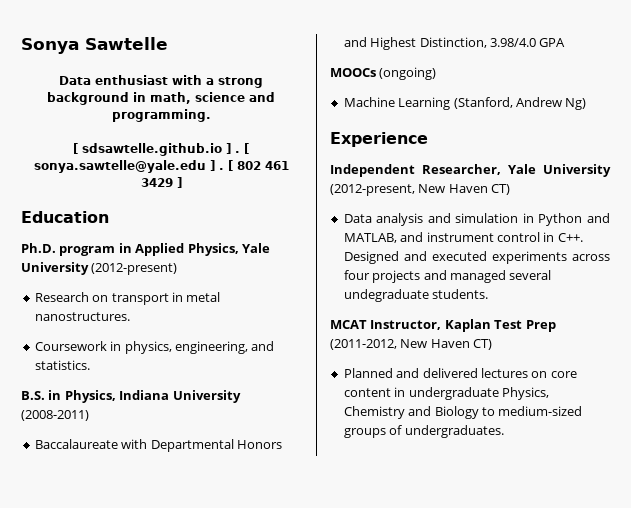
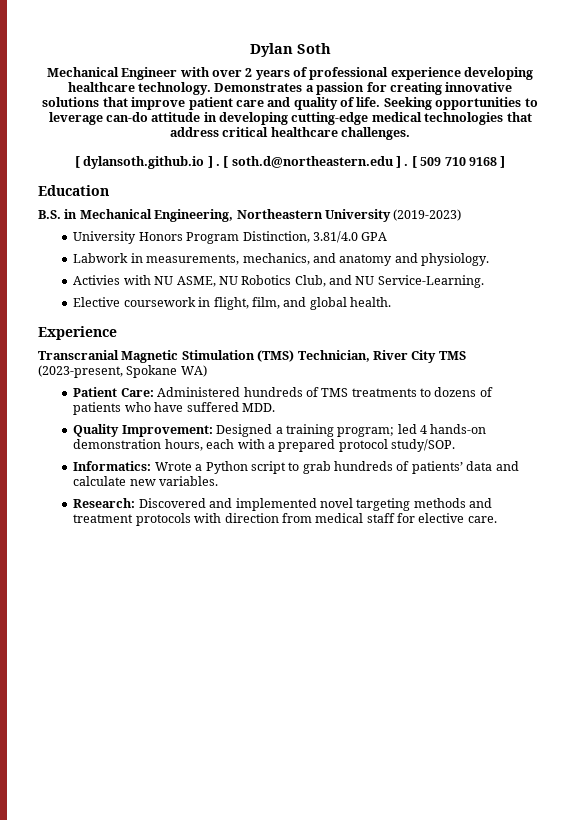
[21,37,168,54] [59,75,263,88] [47,92,275,105] [111,109,211,122] [73,143,249,156] [33,160,289,173] [140,178,173,187] Sonya Sawtelle // Data enthusiast with a strong background in math, science and programming. // [ sdsawtelle.github.io ] . [ sonya.sawtelle@yale.edu ] . [ 802 461 3429 -> [249,43,331,57] [46,67,534,80] [67,82,513,95] [42,97,538,110] [48,112,532,125] [169,127,411,140] [74,156,497,169] Dylan Soth // Mechanical Engineer with over 2 years of professional experience developing healthcare technology. Demonstrates a passion for creating innovative solutions that improve patient care and quality of life. Seeking opportunities to leverage can-do attitude in developing cutting-edge medical technologies that address critical healthcare challenges. // [ dylansoth.github.io ] . [ soth.d@northeastern.edu ] . [ 509 710 9168
[21,243,270,256] [21,262,178,275] [34,292,221,305] [34,312,130,321] [34,341,275,354] [34,360,90,370] [21,390,241,403] [21,410,89,421] [34,439,282,452] [343,37,566,50] [330,67,437,80] [343,97,587,110] [330,132,428,147] [330,164,611,177] [330,184,511,196] [343,213,610,226] [343,232,583,243] [343,251,610,264] [343,270,552,283] [343,289,489,302] [330,319,556,332] [330,339,493,350] [343,368,577,378] [343,387,549,400] [343,406,583,419] [343,425,504,438] Ph.D. program in Applied Physics, Yale University (2012-present) // Research on transport in metal nanostructures. // Coursework in physics, engineering, and statistics. // B.S. in Physics, Indiana University (2008-2011) // Baccalaureate with Departmental Honors and Highest Distinction, 3.98/4.0 GPA // MOOCs (ongoing) // Machine Learning (Stanford, Andrew Ng) // Experience // Independent Researcher, Yale University (2012-present, New Haven CT) // Data analysis and simulation in Python and MATLAB, and instrument control in C++. Designed and executed experiments across four projects and managed several undegraduate students. // MCAT Instructor, Kaplan Test Prep (2011-2012, New Haven CT) // Planned and delivered lectures on core content in undergraduate Physics, Chemistry and Biology to medium-sized groups of undergraduates. -> [38,209,462,222] [73,231,388,244] [73,253,490,266] [73,275,484,288] [73,297,392,310] [38,326,117,340] [38,350,466,363] [38,365,207,378] [73,387,493,397] [73,402,275,415] [73,424,487,437] [73,439,456,452] [73,461,519,474] [73,476,219,486] [73,498,493,511] [73,513,497,526] B.S. in Mechanical Engineering, Northeastern University (2019-2023) // University Honors Program Distinction, 3.81/4.0 GPA // Labwork in measurements, mechanics, and anatomy and physiology. // Activies with NU ASME, NU Robotics Club, and NU Service-Learning. // Elective coursework in flight, film, and global health. // Experience // Transcranial Magnetic Stimulation (TMS) Technician, River City TMS (2023-present, Spokane WA) // Patient Care: Administered hundreds of TMS treatments to dozens of patients who have suffered MDD. // Quality Improvement: Designed a training program; led 4 hands-on demonstration hours, each with a prepared protocol study/SOP. // Informatics: Wrote a Python script to grab hundreds of patients’ data and calculate new variables. // Research: Discovered and implemented novel targeting methods and treatment protocols with direction from medical staff for elective care.

